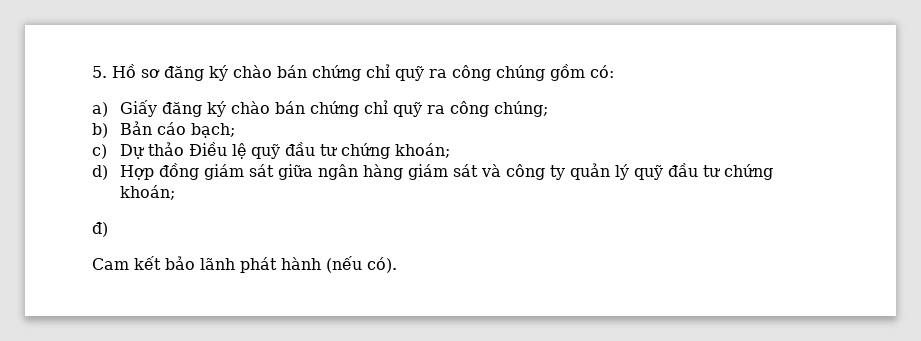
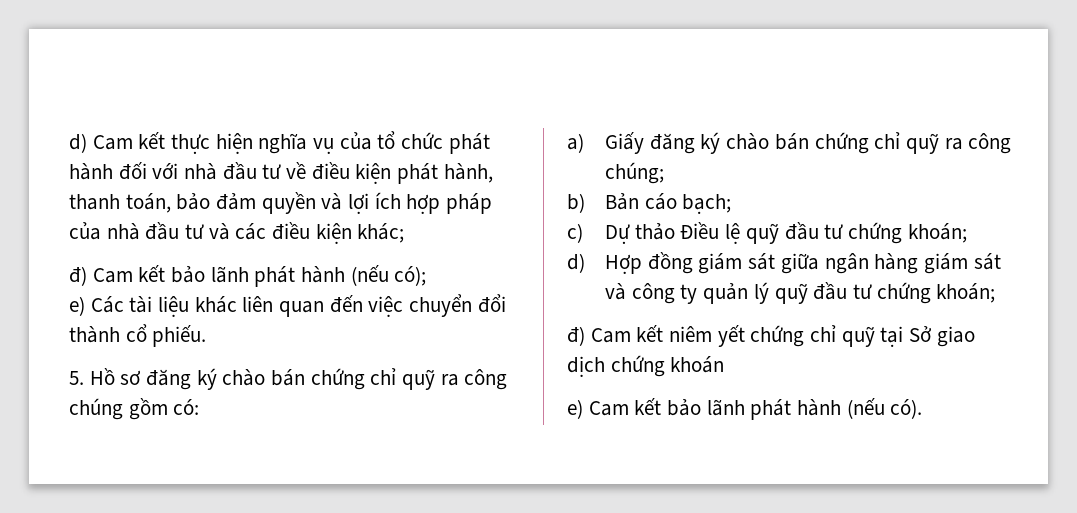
(92, 72) none -> [69,131,490,154] [69,162,493,184] [69,192,493,214] [69,222,405,244] [69,265,427,287] [69,294,506,317] [69,324,207,347] d) Cam kết thực hiện nghĩa vụ của tổ chức phát hành đối với nhà đầu tư về điều kiện phát hành, thanh toán, bảo đảm quyền và lợi ích hợp pháp của nhà đầu tư và các điều kiện khác; // đ) Cam kết bảo lãnh phát hành (nếu có); // e) Các tài liệu khác liên quan đến việc chuyển đổi thành cổ phiếu. //
(108, 229) // -> [590,325,975,347] [567,355,725,377] [567,399,583,419] Cam kết niêm yết chứng chỉ quỹ tại Sở giao dịch chứng khoán // e)

